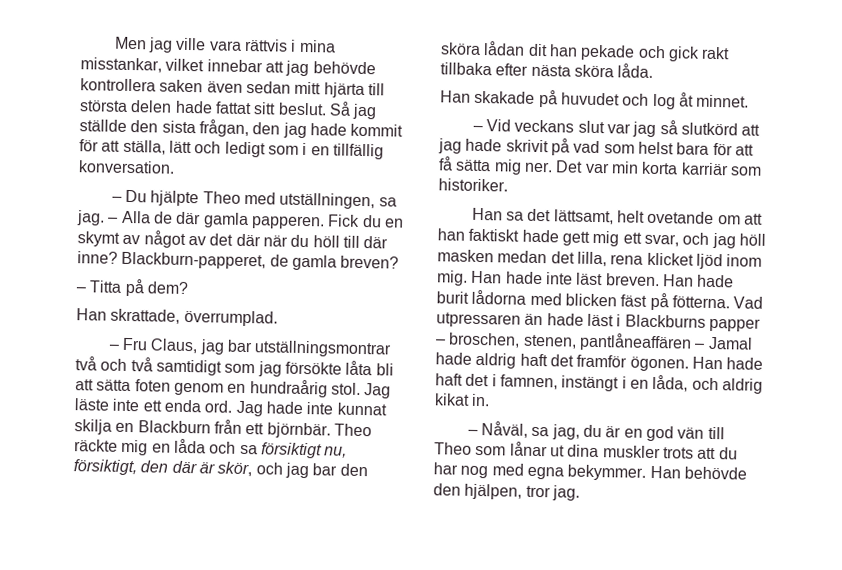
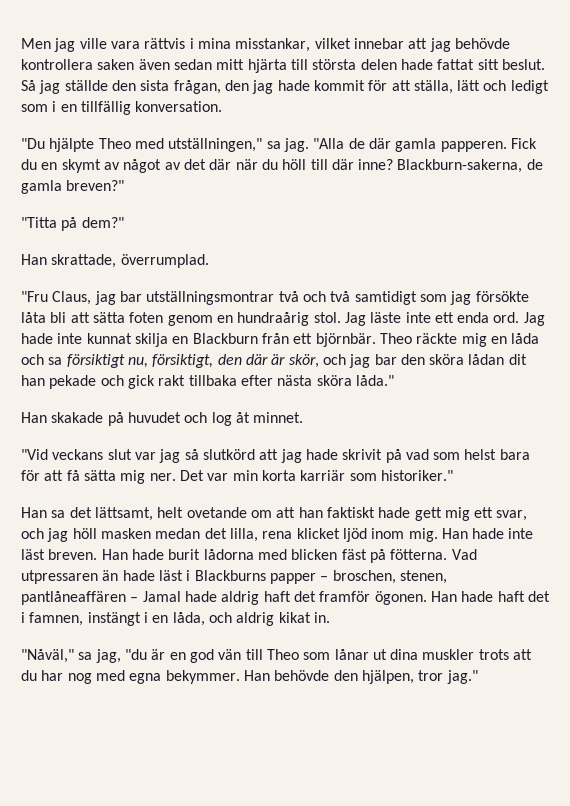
[111,189,148,203] – Du -> [21,138,45,149] "Du
[279,192,376,210] utställningen, -> [168,138,263,152] utställningen,"
[108,210,151,224] – Alla -> [313,138,345,149] "Alla
[121,251,267,270] Blackburn-papperet, -> [397,159,523,173] Blackburn-sakerna,
[340,255,400,269] [76,278,189,297] breven? // – Titta på dem? -> [66,180,125,191] [21,217,124,231] breven?" // "Titta på dem?"
[108,337,149,351] – Fru -> [21,291,48,302] "Fru
[617,63,654,78] låda. -> [355,375,394,386] låda."
[472,119,512,132] – Vid -> [21,449,48,460] "Vid
[438,178,508,192] historiker. -> [380,470,453,481] historiker."
[467,421,529,438] – Nåväl, -> [21,649,74,663] "Nåväl,"
[582,424,602,438] du -> [124,649,147,660] "du
[551,485,580,501] jag. -> [446,670,478,684] jag."

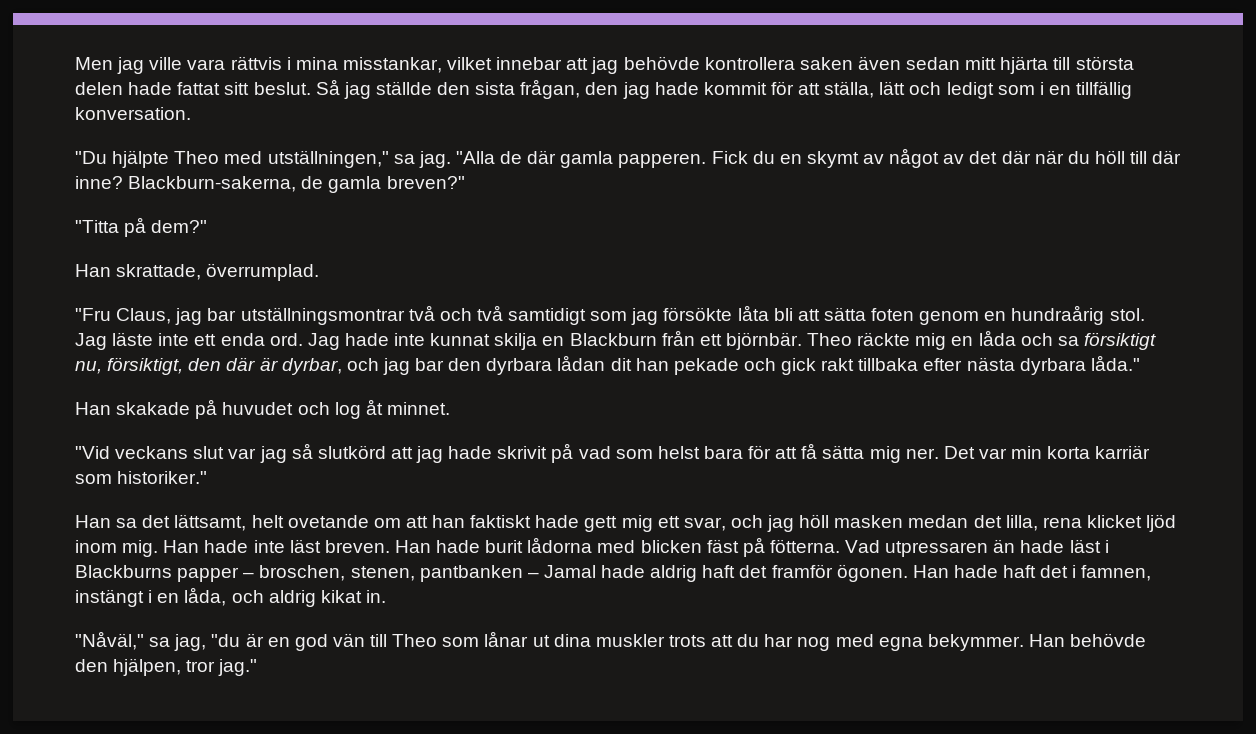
[288,354,319,368] skör, -> [281,358,342,375] dyrbar,
[429,354,465,365] sköra -> [486,358,553,375] dyrbara
[316,375,352,386] sköra -> [1019,358,1086,375] dyrbara
[21,591,126,605] pantlåneaffären -> [419,565,523,582] pantbanken

